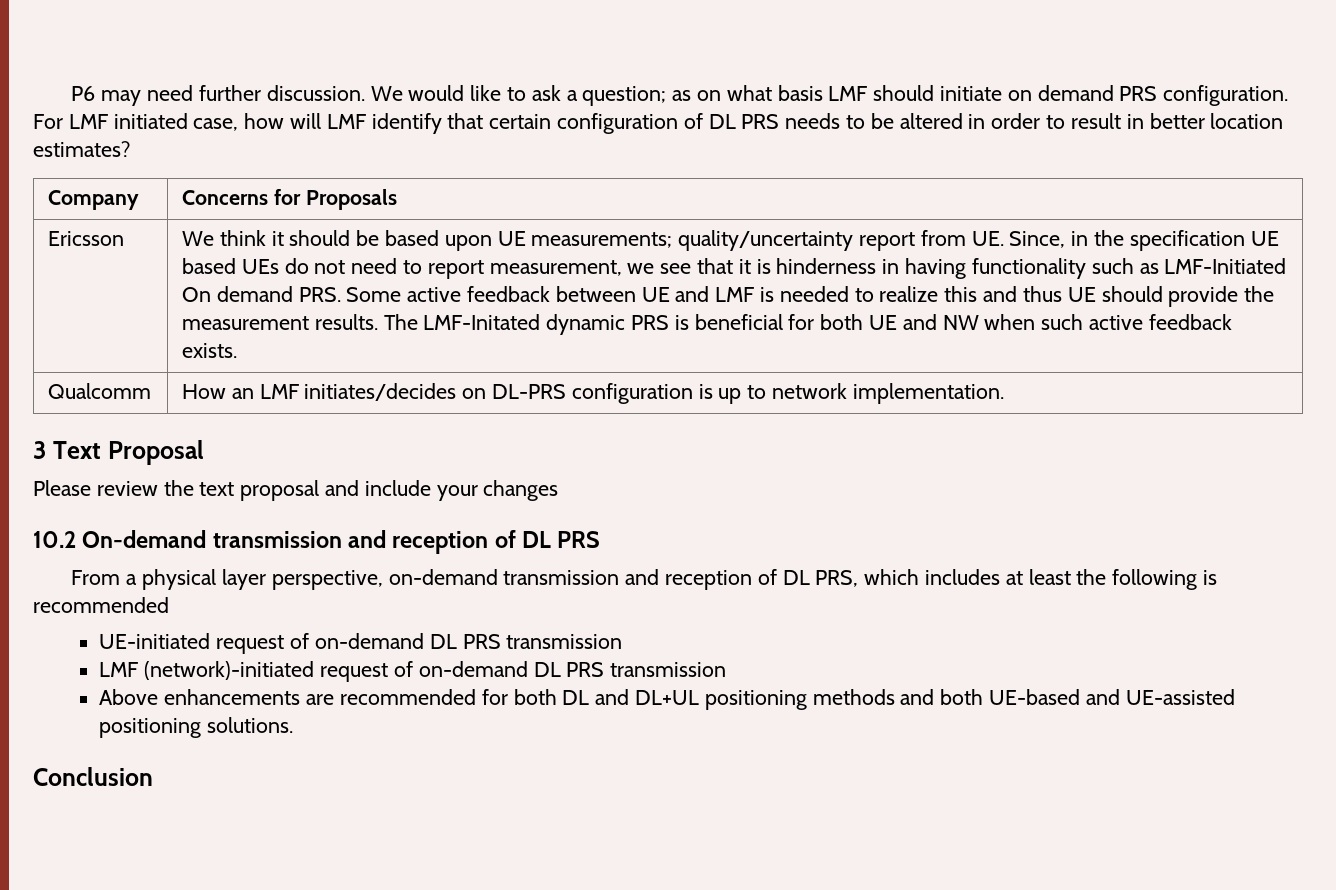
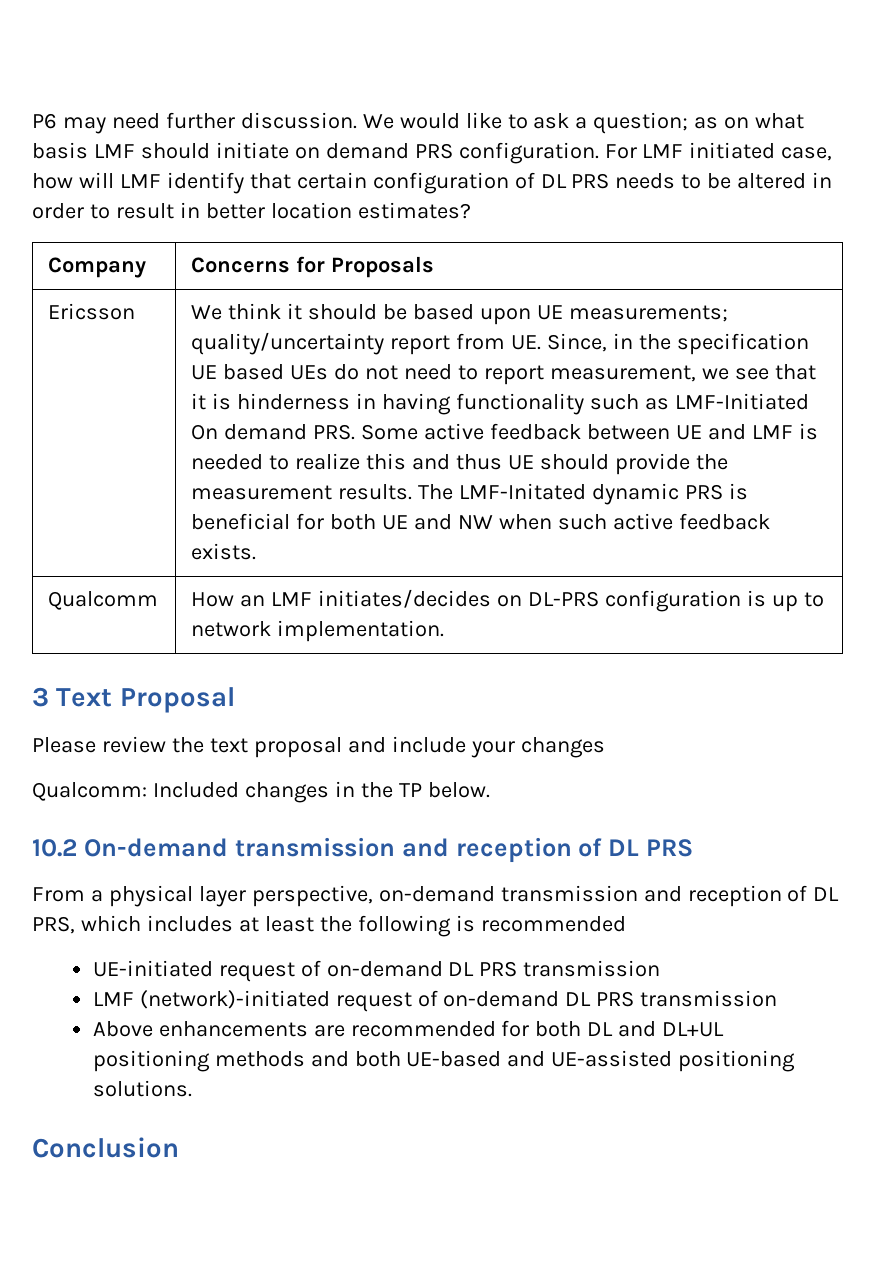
(559, 490) none -> [32,781,490,803] // Qualcomm: Included changes in the TP below.

